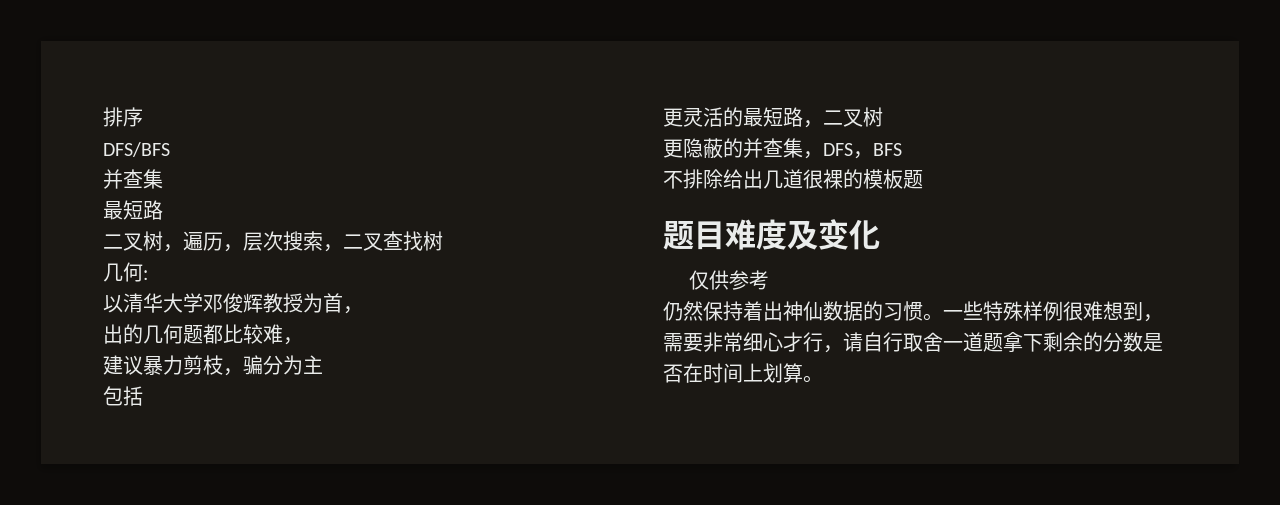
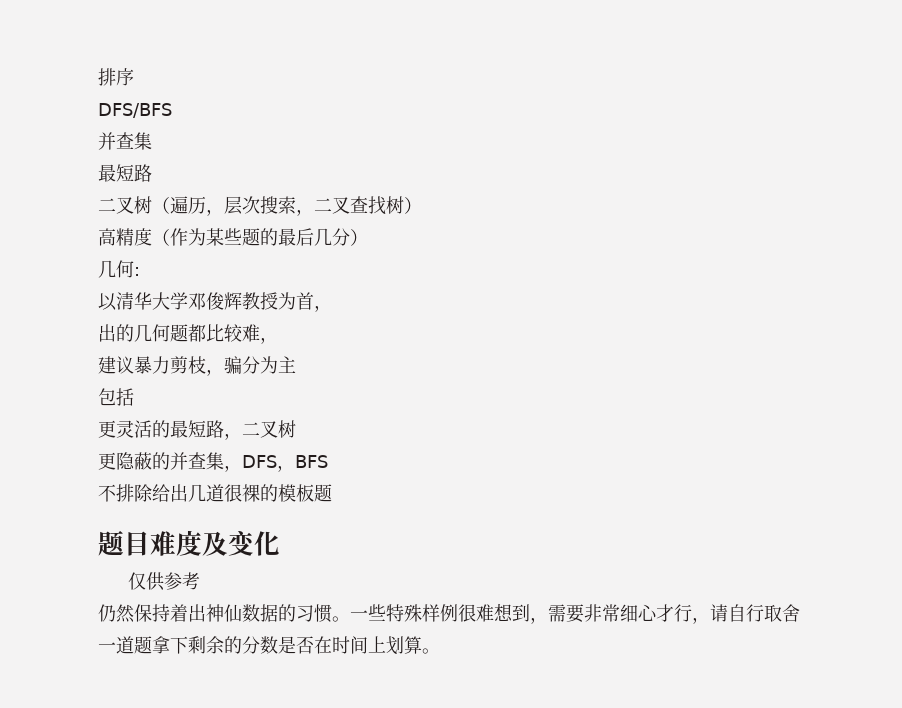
[163,244,183,252] ， -> [152,197,170,214] （
(443, 241) none -> [404,197,422,214] [98,228,368,246] ） // 高精度（作为某些题的最后几分）

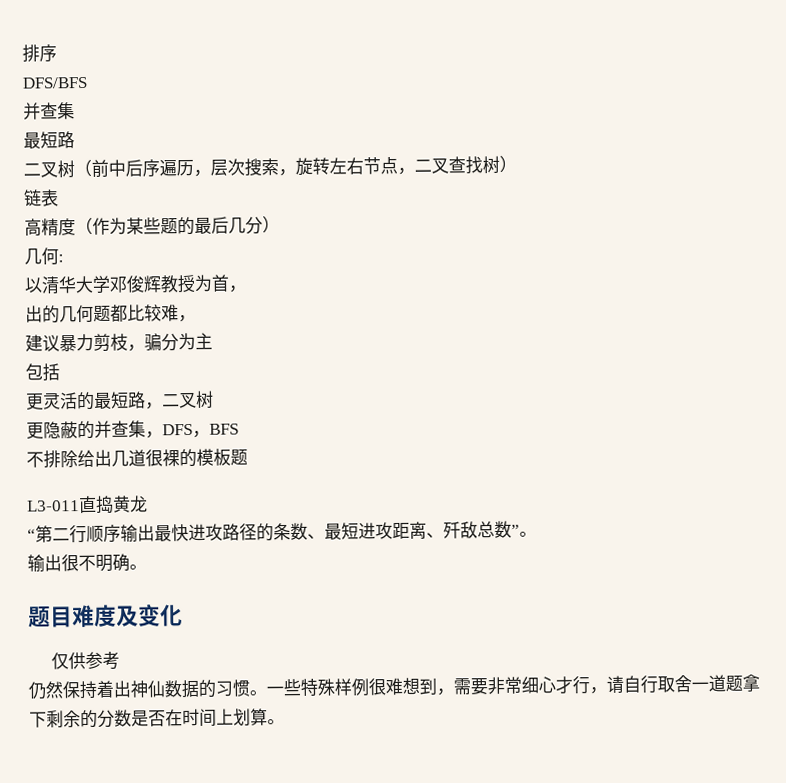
(170, 205) none -> [91,159,160,178] 前中后序
(314, 212) none -> [295,156,415,176] 旋转左右节点，
(422, 205) none -> [24,189,59,207] // 链表
(332, 493) none -> [27,495,148,514] [27,520,537,544] [27,553,147,573] // L3-011直捣黄龙 // “第二行顺序输出最快进攻路径的条数、最短进攻距离、歼敌总数”。 // 输出很不明确。

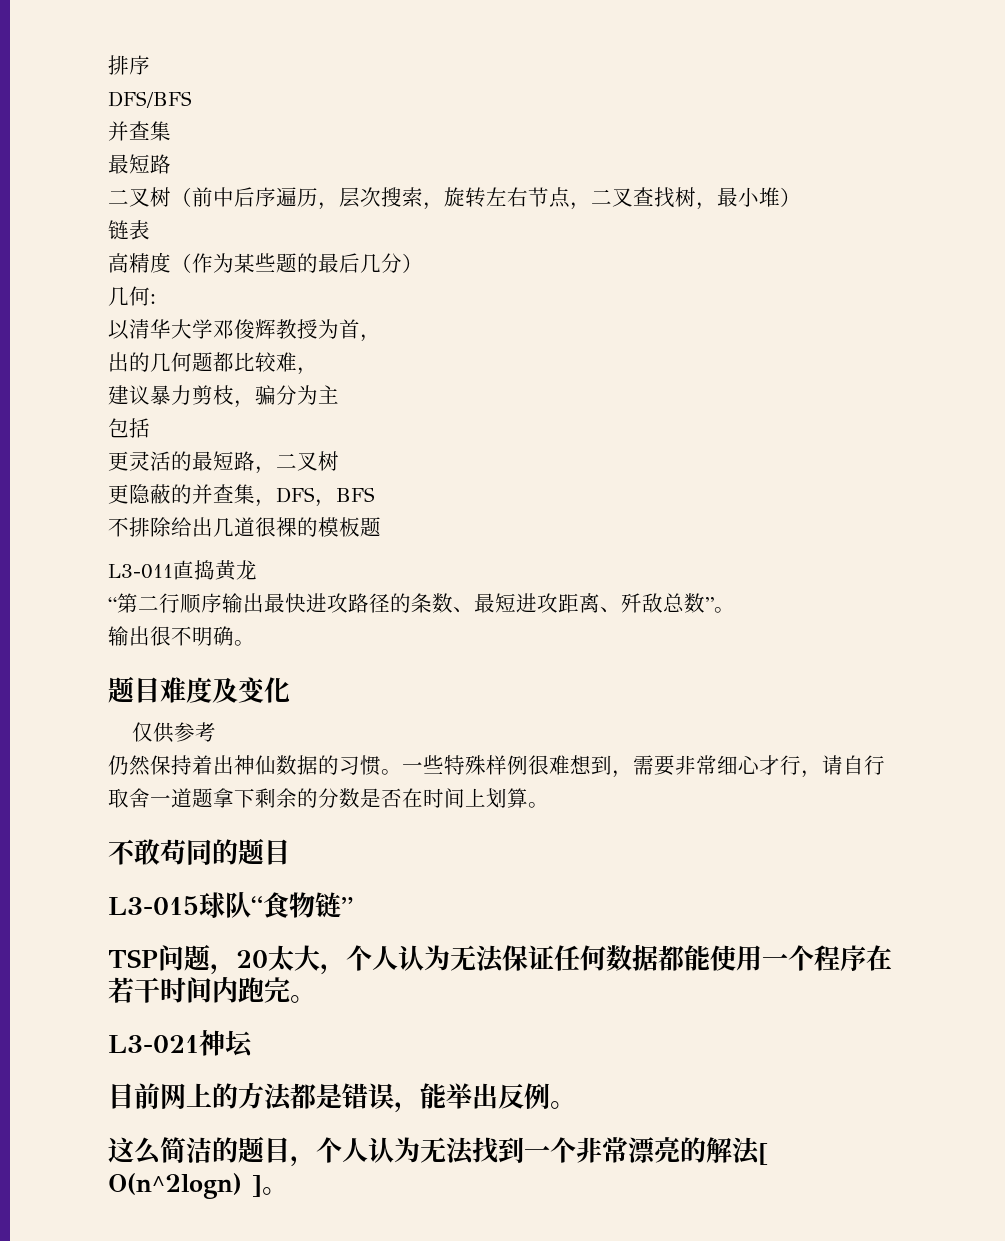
(500, 165) none -> [696,187,780,210] ，最小堆
(285, 722) none -> [108,838,290,865] [108,891,353,918] [108,944,892,975] [108,977,316,1003] [108,1030,253,1058] [108,1083,576,1113] [108,1136,768,1167] [108,1173,288,1199] // 不敢苟同的题目 // L3-015球队“食物链” // TSP问题，20太大，个人认为无法保证任何数据都能使用一个程序在若干时间内跑完。 // L3-021神坛 // 目前网上的方法都是错误，能举出反例。 // 这么简洁的题目，个人认为无法找到一个非常漂亮的解法[ O(n^2logn) ]。

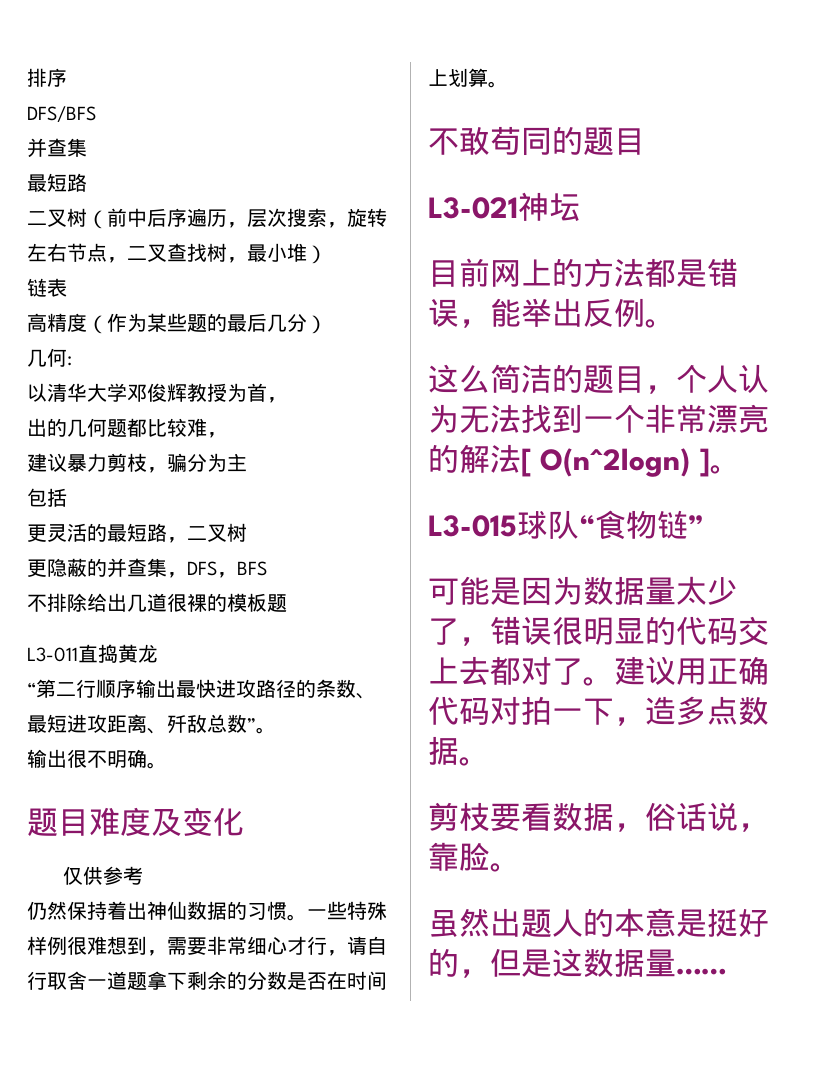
[108,891,353,918] [108,944,892,975] [108,977,316,1003] // L3-015球队“食物链” // TSP问题，20太大，个人认为无法保证任何数据都能使用一个程序在若干时间内跑完。 -> (645, 141) none
(288, 1191) none -> [428,510,704,540] [428,576,738,605] [428,616,769,646] [428,656,769,686] [428,696,769,726] [428,736,490,766] [428,802,769,832] [428,842,521,872] [428,908,769,938] [428,948,726,978] // L3-015球队“食物链” // 可能是因为数据量太少了，错误很明显的代码交上去都对了。建议用正确代码对拍一下，造多点数据。 // 剪枝要看数据，俗话说，靠脸。 // 虽然出题人的本意是挺好的，但是这数据量……

